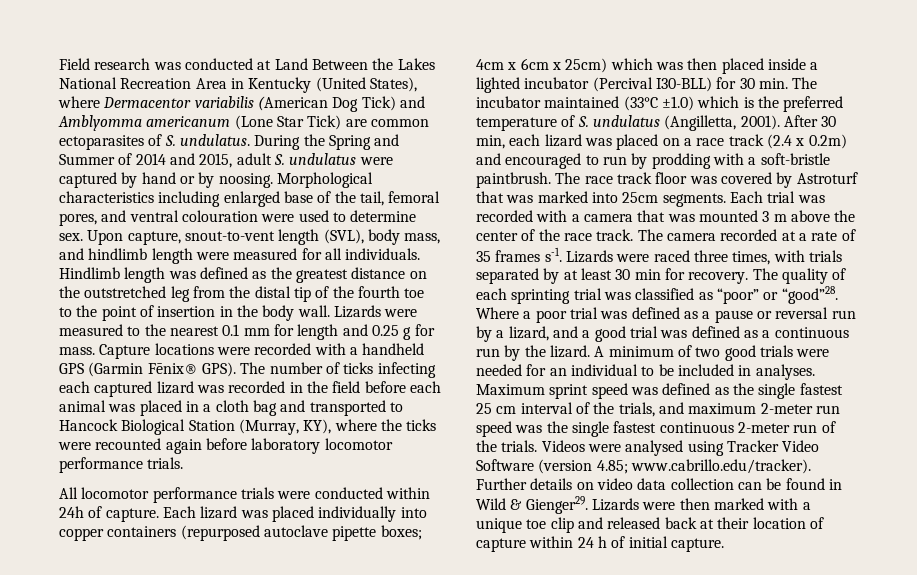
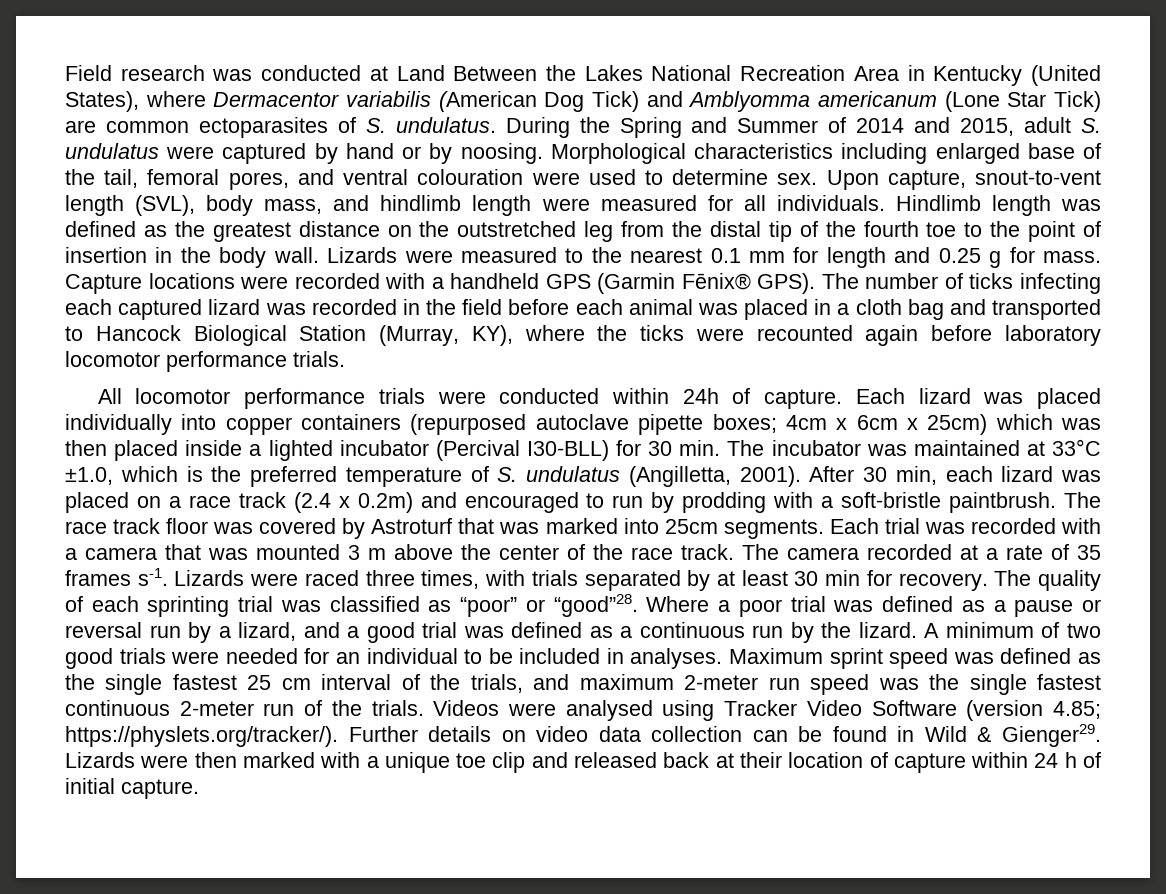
[544,96,694,111] maintained (33°C ±1.0) -> [866,439,1101,456] [65,467,113,485] was maintained at 33°C ±1.0,
[630,459,811,474] www.cabrillo.edu/tracker). -> [65,726,338,747] https://physlets.org/tracker/).

